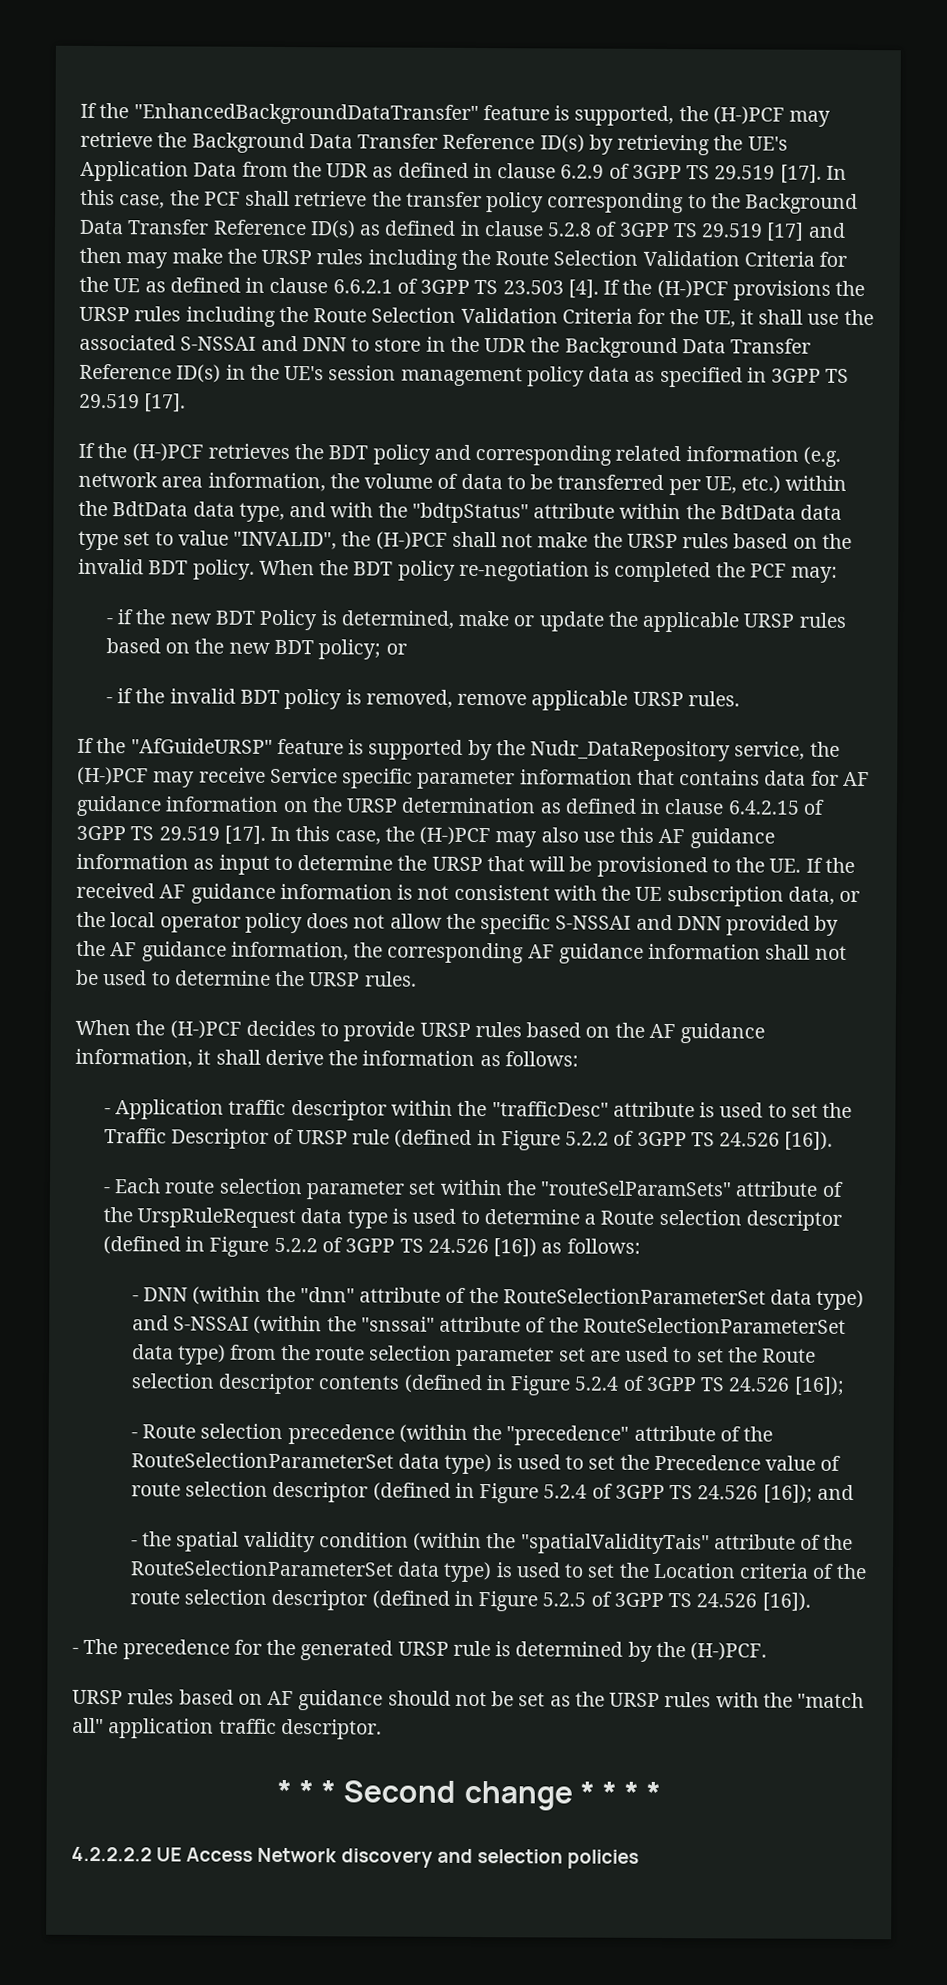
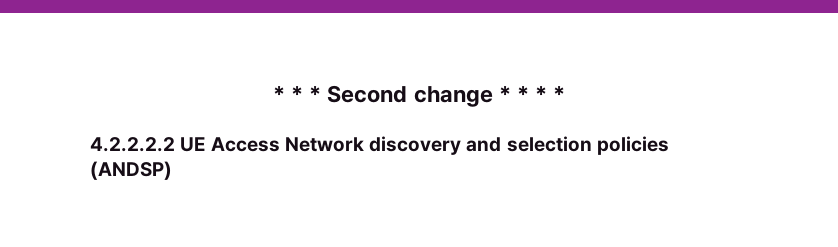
[80,102,832,127] [80,131,788,156] [80,160,847,184] [80,189,859,215] [79,219,846,242] [79,247,848,270] [79,276,866,301] [79,306,874,328] [79,334,812,359] [79,363,850,388] [79,393,187,413] [78,442,841,467] [78,471,848,496] [78,500,843,524] [78,530,852,551] [78,558,839,583] [105,609,846,633] [105,638,407,660] [105,688,740,711] [77,737,840,762] [77,766,870,790] [76,795,825,817] [76,825,775,849] [76,853,855,878] [76,882,861,907] [76,911,840,936] [76,940,847,964] [76,969,417,987] [75,1019,766,1044] [75,1048,579,1068] [103,1099,853,1121] [103,1128,834,1151] [102,1178,844,1200] [102,1207,842,1231] [102,1236,641,1258] [131,1286,865,1311] [131,1315,846,1335] [131,1344,817,1367] [130,1373,844,1396] [130,1423,774,1446] [130,1452,842,1475] [130,1481,854,1504] [130,1531,854,1555] [129,1560,867,1583] [129,1589,811,1612] [72,1638,768,1662] [72,1689,865,1711] [72,1717,382,1740] If the "EnhancedBackgroundDataTransfer" feature is supported, the (H-)PCF may retrieve the Background Data Transfer Reference ID(s) by retrieving the UE's Application Data from the UDR as defined in clause 6.2.9 of 3GPP TS 29.519 [17]. In this case, the PCF shall retrieve the transfer policy corresponding to the Background Data Transfer Reference ID(s) as defined in clause 5.2.8 of 3GPP TS 29.519 [17] and then may make the URSP rules including the Route Selection Validation Criteria for the UE as defined in clause 6.6.2.1 of 3GPP TS 23.503 [4]. If the (H-)PCF provisions the URSP rules including the Route Selection Validation Criteria for the UE, it shall use the associated S-NSSAI and DNN to store in the UDR the Background Data Transfer Reference ID(s) in the UE's session management policy data as specified in 3GPP TS 29.519 [17]. // If the (H-)PCF retrieves the BDT policy and corresponding related information (e.g. network area information, the volume of data to be transferred per UE, etc.) within the BdtData data type, and with the "bdtpStatus" attribute within the BdtData data type set to value "INVALID", the (H-)PCF shall not make the URSP rules based on the invalid BDT policy. When the BDT policy re-negotiation is completed the PCF may: // - if the new BDT Policy is determined, make or update the applicable URSP rules based on the new BDT policy; or // - if the invalid BDT policy is removed, remove applicable URSP rules. // If the "AfGuideURSP" feature is supported by the Nudr_DataRepository service, the (H-)PCF may receive Service specific parameter information that contains data for AF guidance information on the URSP determination as defined in clause 6.4.2.15 of 3GPP TS 29.519 [17]. In this case, the (H-)PCF may also use this AF guidance information as input to determine the URSP that will be provisioned to the UE. If the received AF guidance information is not consistent with the UE subscription data, or the local operator policy does not allow the specific S-NSSAI and DNN provided by the AF guidance information, the corresponding AF guidance information shall not be used to determine the URSP rules. // When the (H-)PCF decides to provide URSP rules based on the AF guidance information, it shall derive the information as follows: // - Application traffic descriptor within the "trafficDesc" attribute is used to set the Traffic Descriptor of URSP rule (defined in Figure 5.2.2 of 3GPP TS 24.526 [16]). // - Each route selection parameter set within the "routeSelParamSets" attribute of the UrspRuleRequest data type is used to determine a Route selection descriptor (defined in Figure 5.2.2 of 3GPP TS 24.526 [16]) as follows: // - DNN (within the "dnn" attribute of the RouteSelectionParameterSet data type) and S-NSSAI (within the "snssai" attribute of the RouteSelectionParameterSet data type) from the route selection parameter set are used to set the Route selection descriptor contents (defined in Figure 5.2.4 of 3GPP TS 24.526 [16]); // - Route selection precedence (within the "precedence" attribute of the RouteSelectionParameterSet data type) is used to set the Precedence value of route selection descriptor (defined in Figure 5.2.4 of 3GPP TS 24.526 [16]); and // - the spatial validity condition (within the "spatialValidityTais" attribute of the RouteSelectionParameterSet data type) is used to set the Location criteria of the route selection descriptor (defined in Figure 5.2.5 of 3GPP TS 24.526 [16]). // - The precedence for the generated URSP rule is determined by the (H-)PCF. // URSP rules based on AF guidance should not be set as the URSP rules with the "match all" application traffic descriptor. // -> (273, 94) none
(639, 1859) none -> [90,161,172,180] (ANDSP)

